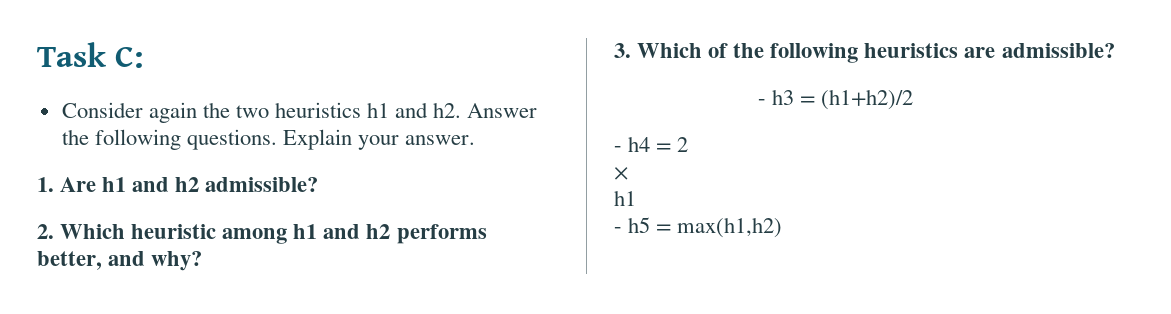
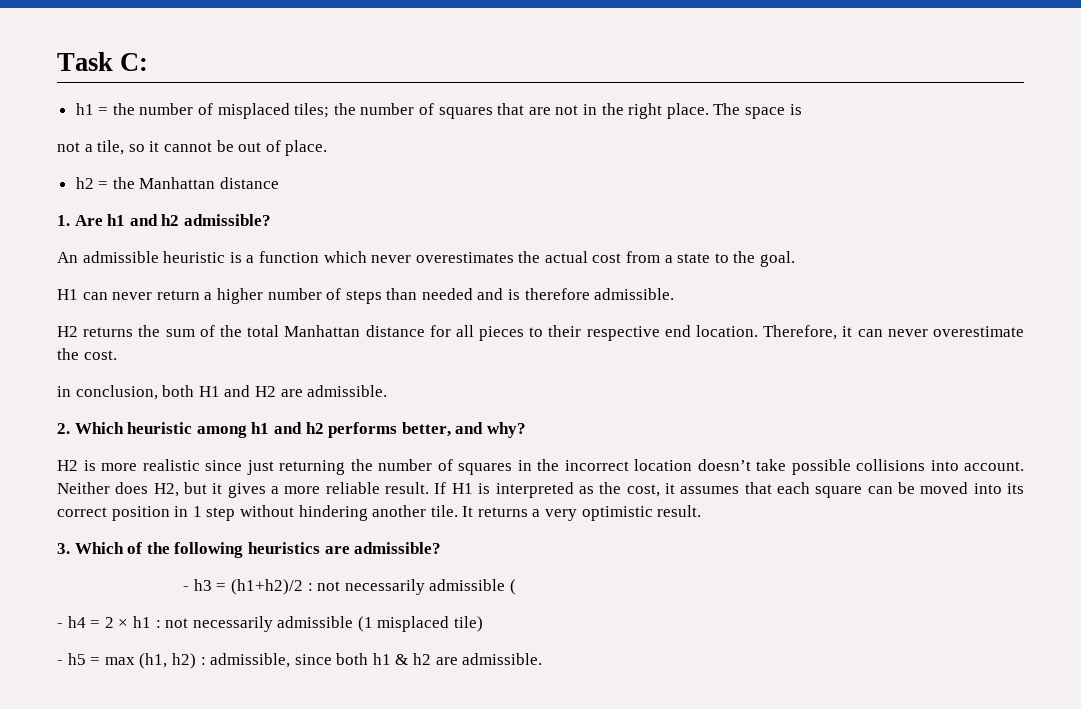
[61,102,538,123] [61,129,476,150] Consider again the two heuristics h1 and h2. Answer the following questions. Explain your answer. -> [75,103,802,119] [57,140,328,156] [75,177,280,189] h1 = the number of misplaced tiles; the number of squares that are not in the right place. The space is // not a tile, so it cannot be out of place. // h2 = the Manhattan distance
(319, 184) none -> [57,251,796,267] [57,288,675,304] [57,325,1024,341] [57,348,117,360] [57,385,388,400] // An admissible heuristic is a function which never overestimates the actual cost from a state to the goal. // H1 can never return a higher number of steps than needed and is therefore admissible. // H2 returns the sum of the total Manhattan distance for all pieces to their respective end location. Therefore, it can never overestimate the cost. // in conclusion, both H1 and H2 are admissible.
(203, 261) none -> [57,459,1024,475] [57,482,1024,498] [57,505,702,521] // H2 is more realistic since just returning the number of squares in the incorrect location doesn’t take possible collisions into account. Neither does H2, but it gives a more reliable result. If H1 is interpreted as the cost, it assumes that each square can be moved into its correct position in 1 step without hindering another tile. It returns a very optimistic result.
(914, 99) none -> [307,579,517,595] : not necessarily admissible (
(689, 144) // -> (114, 622) none
[614,190,636,206] [614,217,783,238] // h1 // - h5 = max(h1,h2) -> [132,616,484,632] [57,653,543,669] h1 : not necessarily admissible (1 misplaced tile) // - h5 = max (h1, h2) : admissible, since both h1 & h2 are admissible.

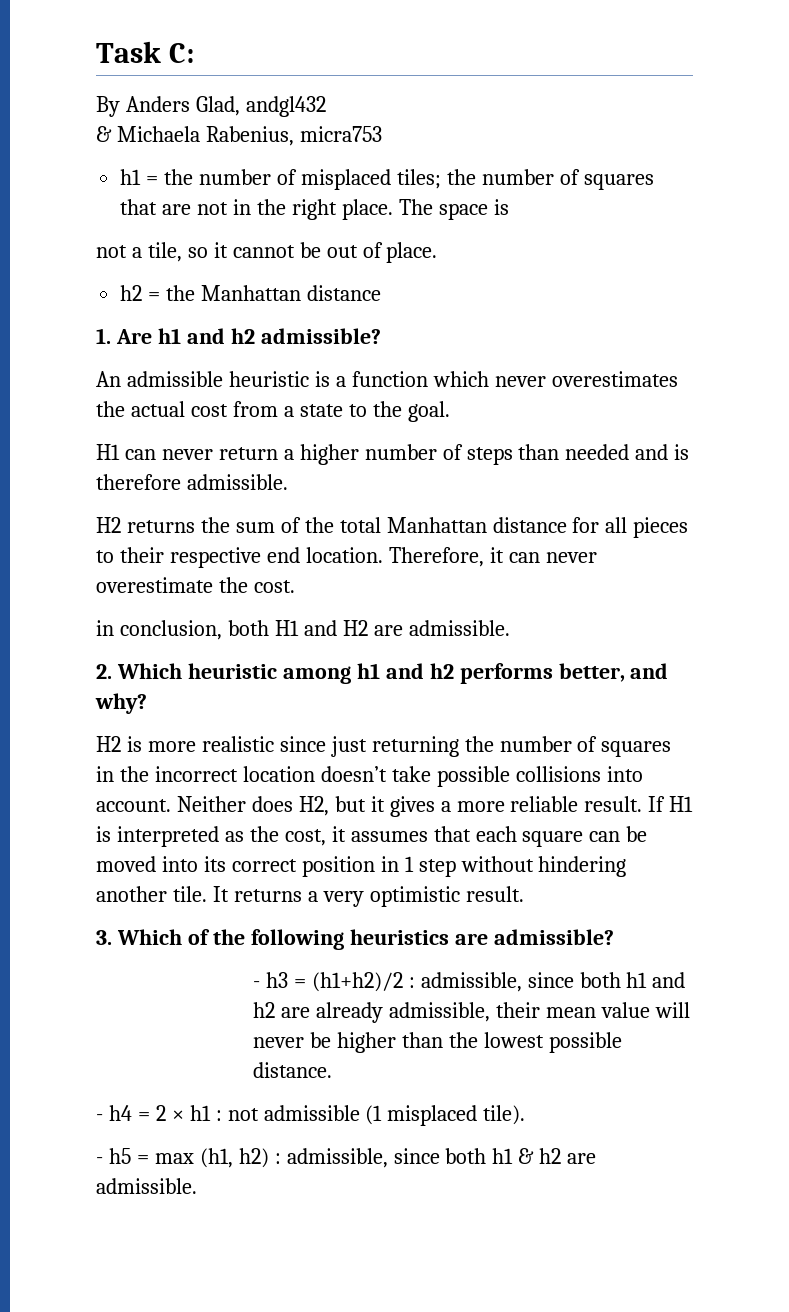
(149, 62) none -> [96,96,326,117] [96,126,382,146] // By Anders Glad, andgl432 // & Michaela Rabenius, micra753
[317,579,517,595] not necessarily admissible ( -> [420,972,686,992] [252,1002,690,1023] [252,1032,622,1053] [252,1062,332,1078] admissible, since both h1 and h2 are already admissible, their mean value will never be higher than the lowest possible distance.
[192,616,273,632] necessarily -> (259, 1114) none
[454,616,484,632] tile) -> [483,1105,526,1125] tile).

